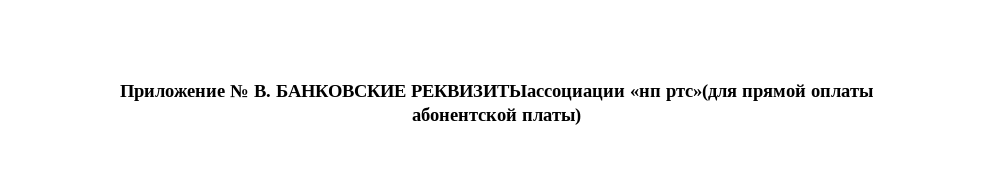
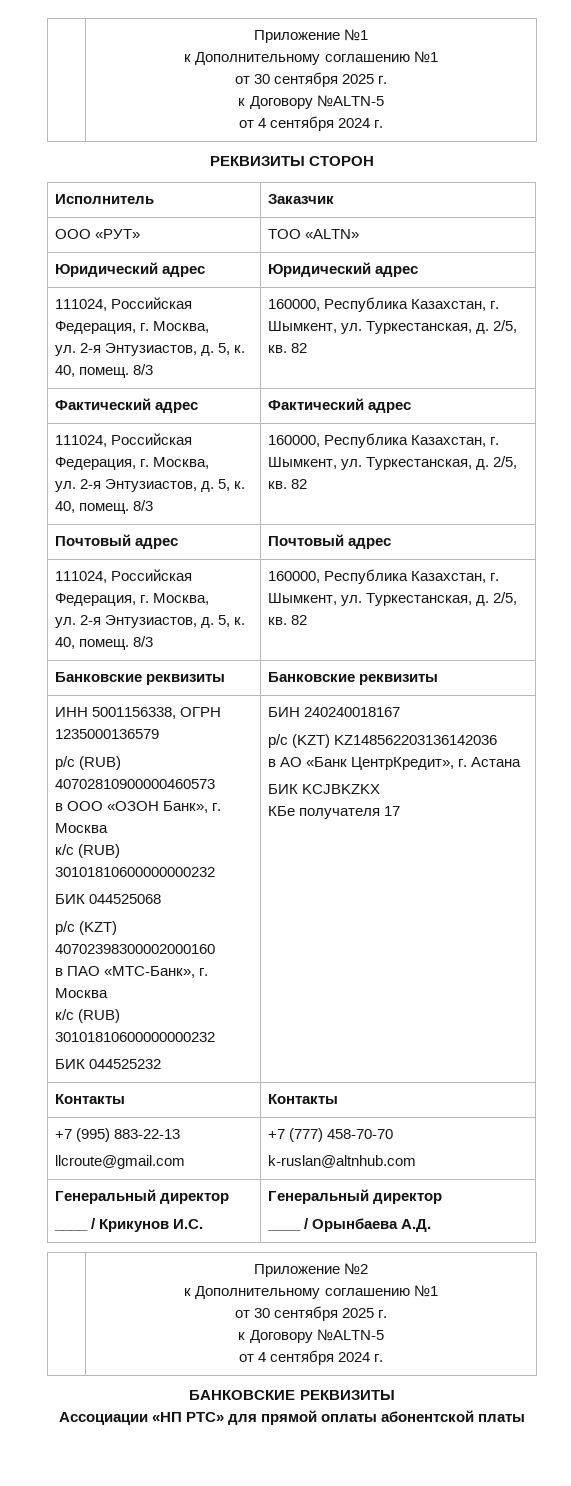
[120,84,737,101] Приложение № B. БАНКОВСКИЕ РЕКВИЗИТЫассоциации «нп ртс»(для -> [253,29,369,43] [184,51,438,65] [234,72,388,87] [238,95,384,109] [238,116,384,131] [209,156,375,166] [55,194,155,204] [268,194,335,204] [55,229,141,239] [268,229,360,239] [55,262,206,277] [268,262,419,277] [55,297,193,311] [55,321,210,334] [55,343,246,356] [55,364,154,378] [268,297,500,312] [268,320,518,334] [268,343,308,353] [55,398,199,413] [268,398,412,413] [55,433,193,447] [55,457,210,470] [55,479,246,492] [55,500,154,514] [268,433,500,448] [268,456,518,470] [268,479,308,489] [55,534,179,549] [268,534,392,549] [55,569,193,583] [55,593,210,606] [55,615,246,628] [55,636,154,650] [268,569,500,584] [268,592,518,606] [268,615,308,625] [55,672,226,685] [268,672,439,685] [55,707,222,719] [55,729,160,739] [55,756,122,770] [55,779,216,789] [55,801,222,813] [55,823,109,833] [55,844,121,858] [55,867,216,877] [55,894,162,904] [55,921,118,935] [55,944,216,954] [55,966,209,978] [55,988,109,998] [55,1009,121,1023] [55,1032,216,1042] [55,1059,162,1069] [268,707,401,717] [268,734,498,748] [268,757,522,770] [268,784,381,794] [268,806,401,819] [55,1094,126,1104] [268,1094,339,1104] [55,1128,181,1142] [55,1155,186,1169] [268,1128,394,1142] [268,1155,417,1168] [55,1189,230,1204] [54,1229,89,1231] [91,1218,204,1232] [268,1189,443,1204] [267,1229,302,1231] [304,1218,432,1232] [253,1263,369,1277] [184,1285,438,1299] [234,1306,388,1321] [238,1329,384,1343] [238,1350,384,1365] [189,1390,395,1400] [58,1412,257,1425] | Приложение №1 // к Дополнительному соглашению №1 // от 30 сентября 2025 г. // к Договору №ALTN-5 // от 4 сентября 2024 г. // РЕКВИЗИТЫ СТОРОН // Исполнитель | Заказчик // ООО «РУТ» | ТОО «ALTN» // Юридический адрес | Юридический адрес // 111024, Российская Федерация, г. Москва, // ул. 2-я Энтузиастов, д. 5, к. 40, помещ. 8/3 | 160000, Республика Казахстан, г. Шымкент, ул. Туркестанская, д. 2/5, кв. 82 // Фактический адрес | Фактический адрес // 111024, Российская Федерация, г. Москва, // ул. 2-я Энтузиастов, д. 5, к. 40, помещ. 8/3 | 160000, Республика Казахстан, г. Шымкент, ул. Туркестанская, д. 2/5, кв. 82 // Почтовый адрес | Почтовый адрес // 111024, Российская Федерация, г. Москва, // ул. 2-я Энтузиастов, д. 5, к. 40, помещ. 8/3 | 160000, Республика Казахстан, г. Шымкент, ул. Туркестанская, д. 2/5, кв. 82 // Банковские реквизиты | Банковские реквизиты // ИНН 5001156338, ОГРН 1235000136579 // р/с (RUB) 40702810900000460573 // в ООО «ОЗОН Банк», г. Москва // к/с (RUB) 30101810600000000232 // БИК 044525068 // р/с (KZT) 40702398300002000160 // в ПАО «МТС-Банк», г. Москва // к/с (RUB) 30101810600000000232 // БИК 044525232 | БИН 240240018167 // р/с (KZT) KZ148562203136142036 // в АО «Банк ЦентрКредит», г. Астана // БИК KCJBKZKX // КБе получателя 17 // Контакты | Контакты // +7 (995) 883-22-13 // llcroute@gmail.com | +7 (777) 458-70-70 // k-ruslan@altnhub.com // Генеральный директор // ____ / Крикунов И.С. | Генеральный директор // ____ / Орынбаева А.Д. // | Приложение №2 // к Дополнительному соглашению №1 // от 30 сентября 2025 г. // к Договору №ALTN-5 // от 4 сентября 2024 г. // БАНКОВСКИЕ РЕКВИЗИТЫ // Ассоциации «НП РТС» для
[522,108,581,125] платы) -> [478,1414,526,1422] платы

